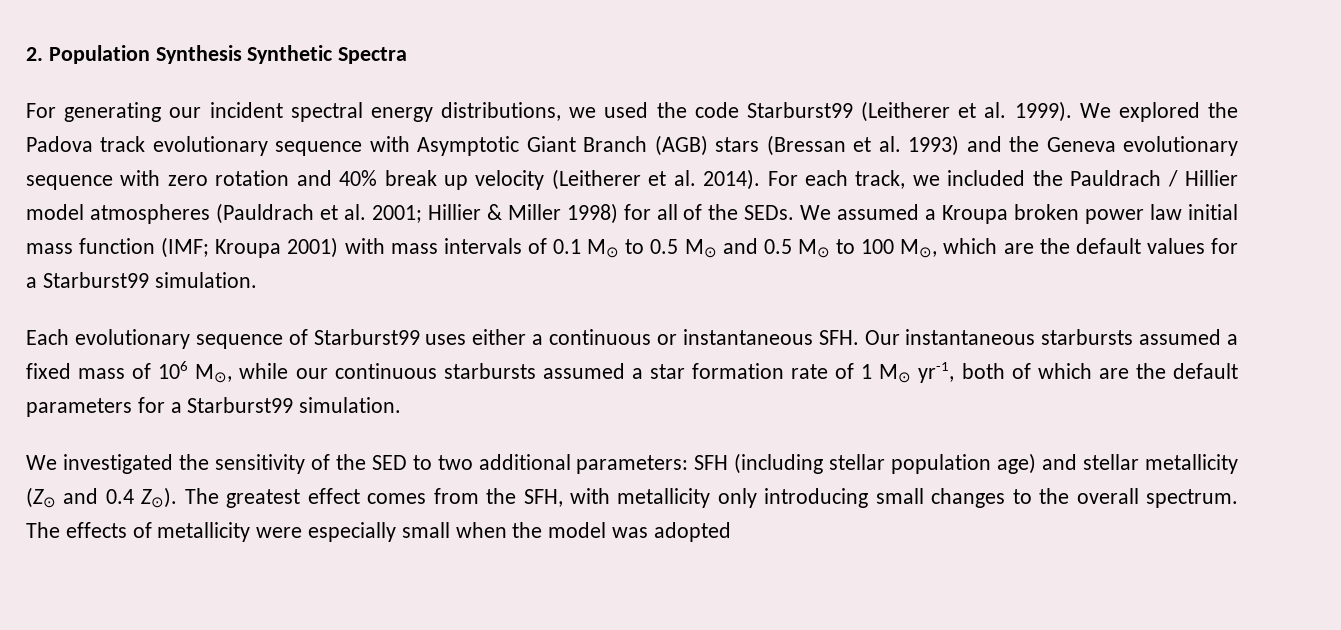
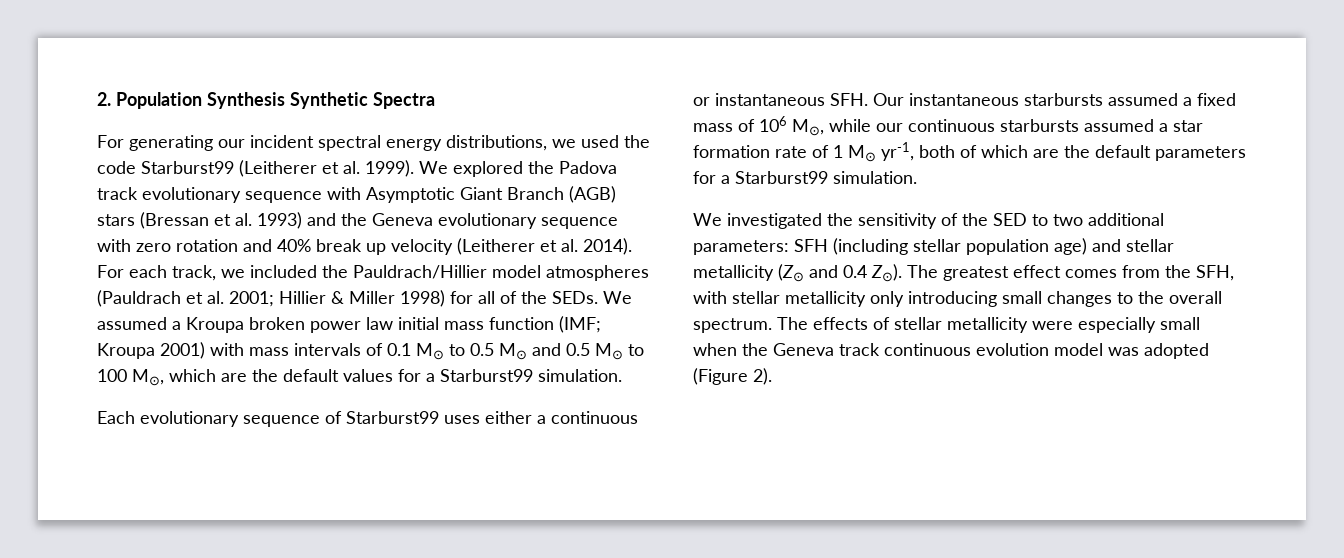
[1070,170,1238,187] Pauldrach / Hillier -> [353,265,487,279] Pauldrach/Hillier
(610, 496) none -> [732,291,780,304] stellar
(152, 530) none -> [894,317,942,330] stellar
(543, 530) none -> [773,343,1049,356] Geneva track continuous evolution
(731, 532) none -> [693,368,772,385] (Figure 2).

